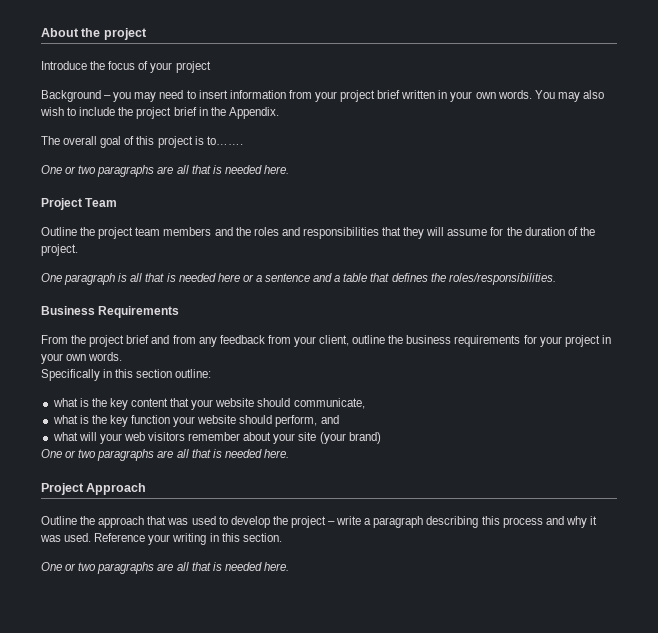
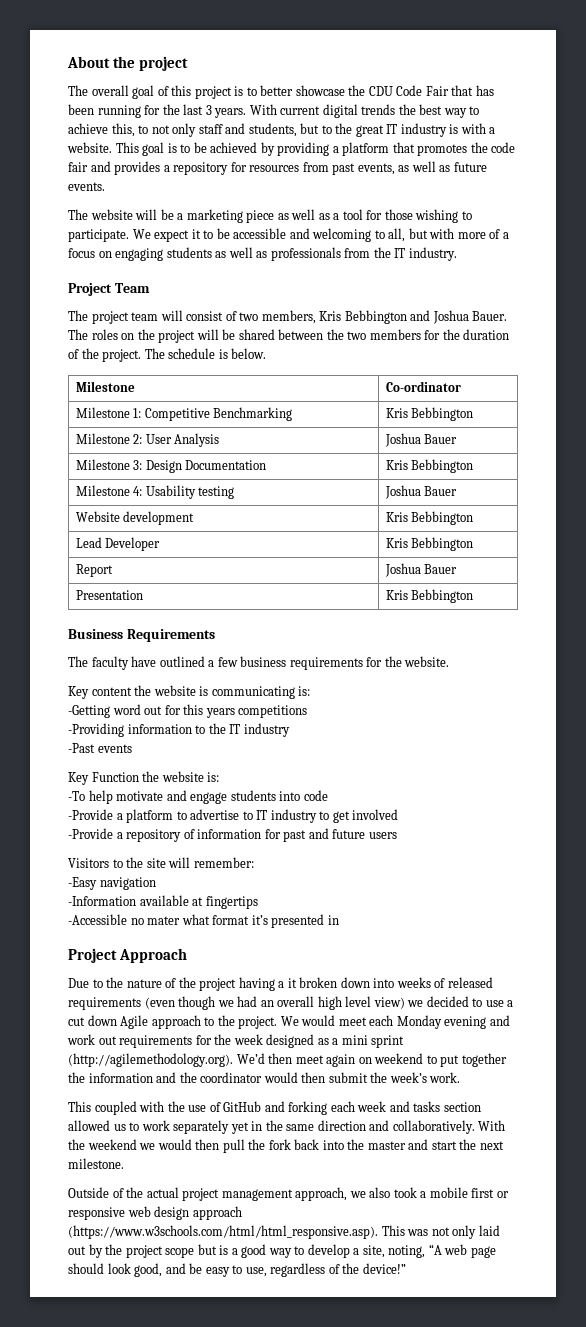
[41,61,211,73] [41,90,604,102] [40,107,279,119] // Introduce the focus of your project // Background – you may need to insert information from your project brief written in your own words. You may also wish to include the project brief in the Appendix. -> (188, 63) none
[206,136,243,145] [41,165,289,177] [41,198,118,210] [41,227,488,239] to……. // One or two paragraphs are all that is needed here. // Project Team // Outline the project team members and the roles and responsibilities that they will assume -> [246,85,494,96] [68,104,480,118] [68,123,496,137] [67,142,516,156] [68,161,487,175] [68,182,105,191] [68,209,472,223] [68,228,509,242] [68,247,457,261] [68,283,150,296] [68,310,508,324] [68,329,421,343] to better showcase the CDU Code Fair that has been running for the last 3 years. With current digital trends the best way to achieve this, to not only staff and students, but to the great IT industry is with a website. This goal is to be achieved by providing a platform that promotes the code fair and provides a repository for resources from past events, as well as future events. // The website will be a marketing piece as well as a tool for those wishing to participate. We expect it to be accessible and welcoming to all, but with more of a focus on engaging students as well as professionals from the IT industry. // Project Team // The project team will consist of two members, Kris Bebbington and Joshua Bauer. The roles on the project will be shared between the two members
[41,273,556,285] [41,306,180,318] [41,335,611,347] [41,352,123,364] [41,369,212,381] [52,398,365,410] [52,415,339,427] [52,432,381,444] [41,449,289,461] [41,483,147,495] [41,516,597,528] [40,533,282,545] [41,562,289,574] // One paragraph is all that is needed here or a sentence and a table that defines the roles/responsibilities. // Business Requirements // From the project brief and from any feedback from your client, outline the business requirements for your project in your own words. // Specifically in this section outline: // what is the key content that your website should communicate, // what is the key function your website should perform, and // what will your web visitors remember about your site (your brand) // One or two paragraphs are all that is needed here. // Project Approach // Outline the approach that was used to develop the project – write a paragraph describing this process and why it was used. Reference your writing in this section. // One or two paragraphs are all that is needed here. -> [144,348,267,359] [75,381,135,392] [385,381,461,392] [75,407,293,421] [385,407,474,421] [75,433,220,447] [384,433,458,447] [75,459,267,473] [385,459,474,473] [75,485,235,499] [384,485,458,499] [75,511,195,525] [385,511,474,525] [75,537,161,551] [385,537,474,551] [75,564,113,577] [384,563,458,577] [75,590,143,600] [385,589,474,603] [68,629,215,642] [68,656,450,670] [68,685,311,699] [68,704,308,718] [68,723,290,737] [68,743,132,753] [68,771,220,785] [68,790,328,804] [68,809,399,823] [68,828,397,842] [68,857,254,868] [68,877,156,890] [68,895,258,909] [68,914,339,928] [68,948,187,963] [68,977,493,991] [68,996,514,1010] [68,1015,510,1029] [67,1034,405,1048] [68,1053,507,1067] [68,1072,461,1083] [68,1101,481,1115] [68,1120,506,1134] [68,1139,504,1153] [68,1158,124,1169] [68,1187,509,1201] [68,1206,242,1220] [68,1225,500,1239] [68,1244,496,1258] [68,1263,406,1277] The schedule is below. // Milestone | Co-ordinator // Milestone 1: Competitive Benchmarking | Kris Bebbington // Milestone 2: User Analysis | Joshua Bauer // Milestone 3: Design Documentation | Kris Bebbington // Milestone 4: Usability testing | Joshua Bauer // Website development | Kris Bebbington // Lead Developer | Kris Bebbington // Report | Joshua Bauer // Presentation | Kris Bebbington // Business Requirements // The faculty have outlined a few business requirements for the website. // Key content the website is communicating is: // -Getting word out for this years competitions // -Providing information to the IT industry // -Past events // Key Function the website is: // -To help motivate and engage students into code // -Provide a platform to advertise to IT industry to get involved // -Provide a repository of information for past and future users // Visitors to the site will remember: // -Easy navigation // -Information available at fingertips // -Accessible no mater what format it’s presented in // Project Approach // Due to the nature of the project having a it broken down into weeks of released requirements (even though we had an overall high level view) we decided to use a cut down Agile approach to the project. We would meet each Monday evening and work out requirements for the week designed as a mini sprint (http://agilemethodology.org). We’d then meet again on weekend to put together the information and the coordinator would then submit the week’s work. // This coupled with the use of GitHub and forking each week and tasks section allowed us to work separately yet in the same direction and collaboratively. With the weekend we would then pull the fork back into the master and start the next milestone. // Outside of the actual project management approach, we also took a mobile first or responsive web design approach (https://www.w3schools.com/html/html_responsive.asp). This was not only laid out by the project scope but is a good way to develop a site, noting, “A web page should look good, and be easy to use, regardless of the device!”

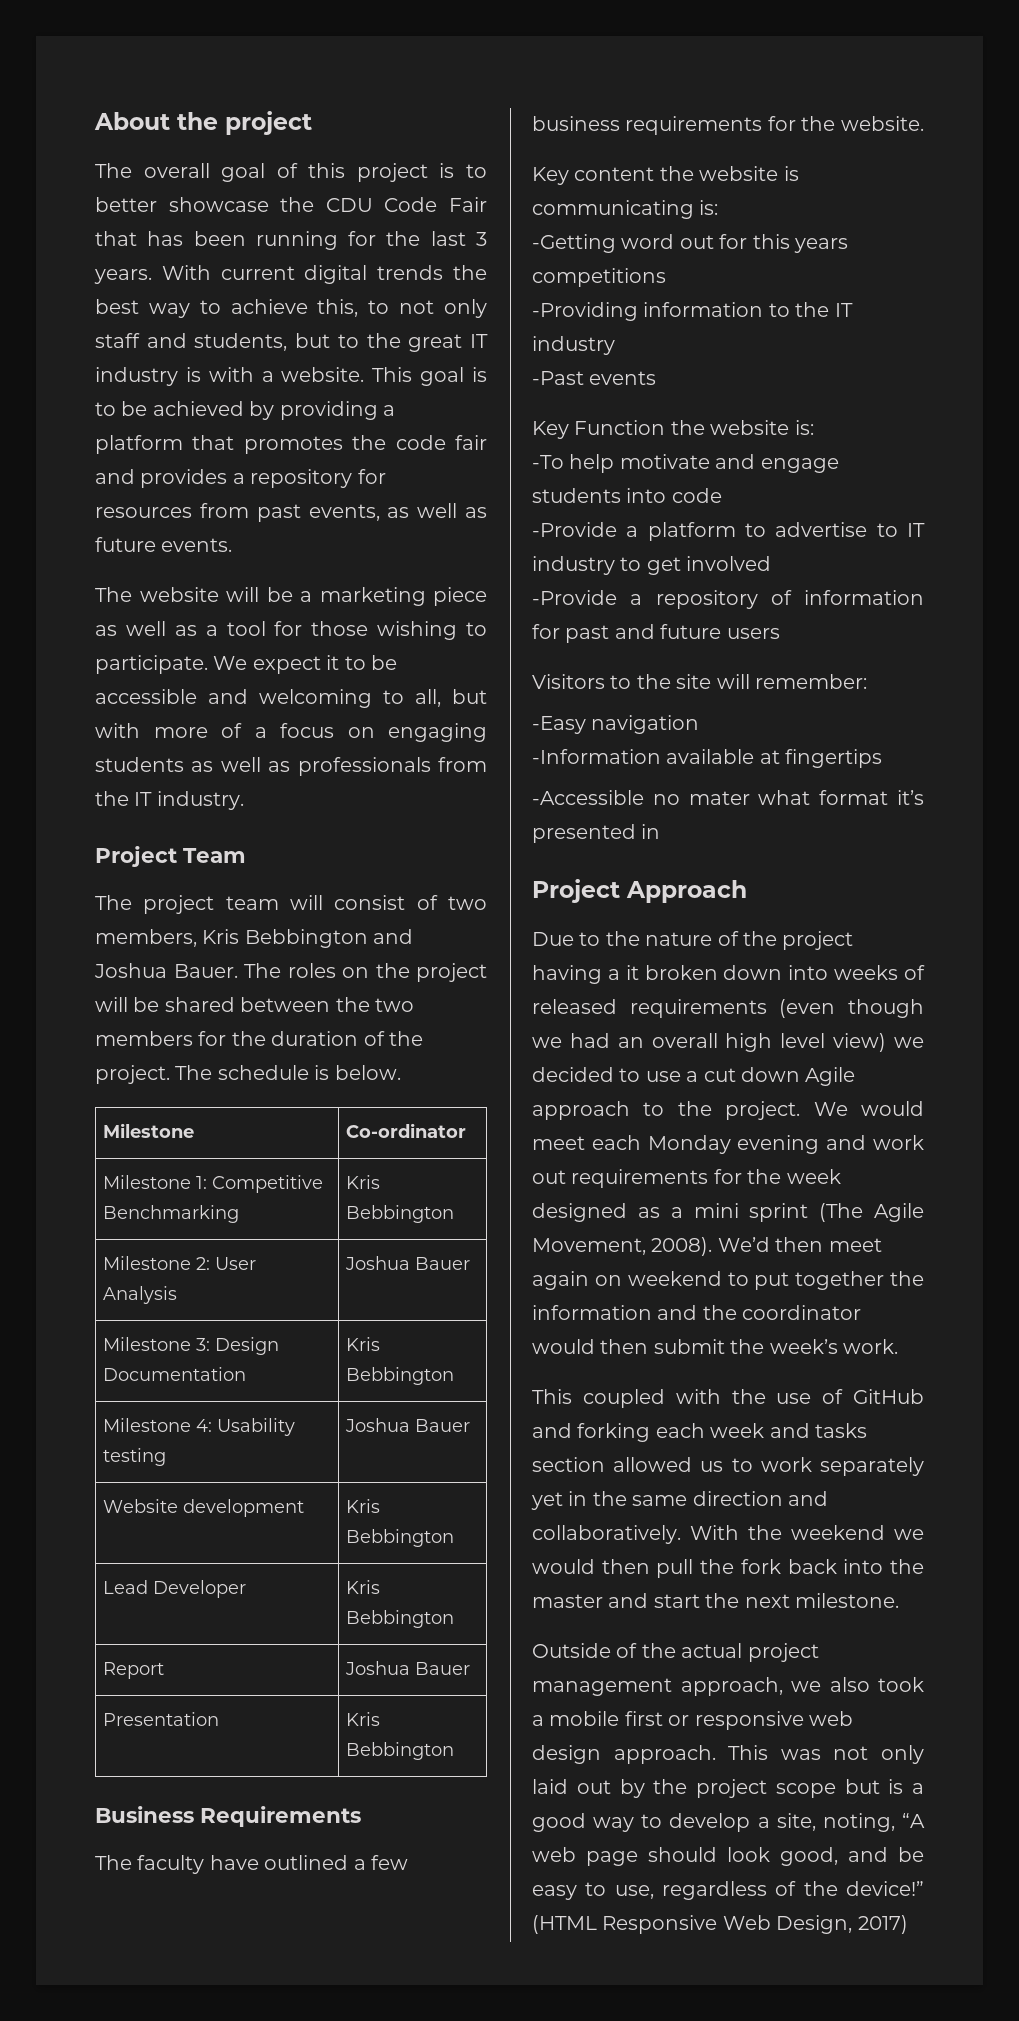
[68,1053,233,1067] (http://agilemethodology.org). -> [819,1203,924,1222] [532,1237,713,1256] (The Agile Movement, 2008).
[192,1206,242,1220] [68,1225,378,1239] approach (https://www.w3schools.com/html/html_responsive.asp). -> [613,1745,716,1764] approach.
(406, 1268) none -> [532,1915,908,1934] (HTML Responsive Web Design, 2017)

